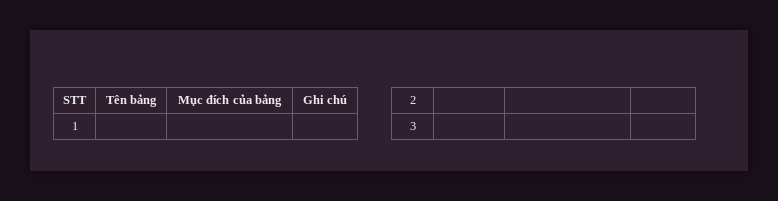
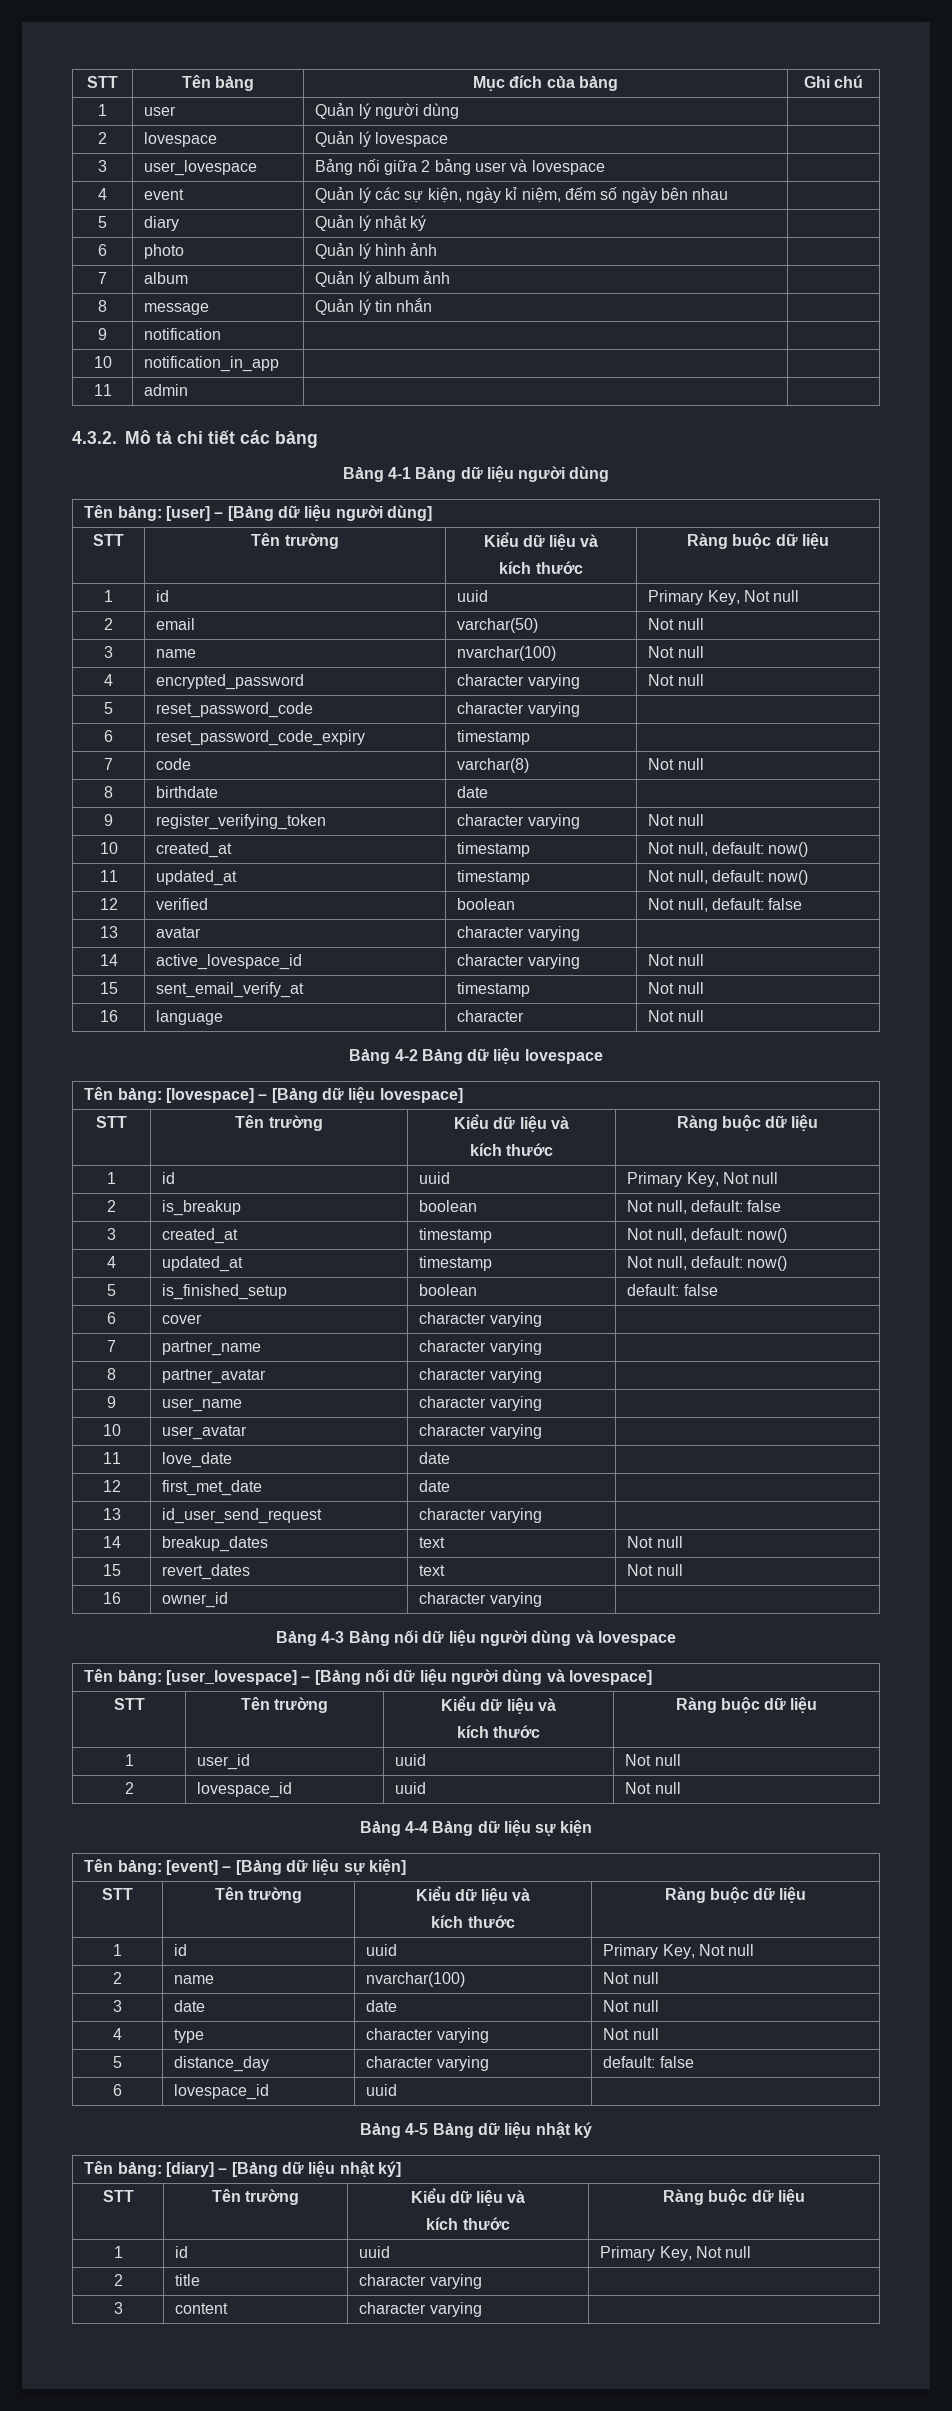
[409,96,416,104] [409,122,416,130] | | // 2 | | | // 3 | | -> [144,106,177,116] [315,103,460,119] [98,132,107,144] [144,132,218,147] [315,131,448,147] [98,160,107,172] [144,160,258,176] [315,159,605,175] [98,188,107,200] [144,189,185,200] [315,187,729,203] [98,216,107,228] [144,216,180,231] [315,215,427,231] [98,244,107,256] [144,244,185,259] [315,243,438,259] [98,272,107,284] [144,272,189,284] [315,271,451,287] [98,300,107,312] [144,303,210,315] [315,298,433,315] [98,328,107,340] [144,328,222,340] [93,356,112,368] [144,356,280,372] [93,384,112,396] [144,384,189,396] [72,430,318,448] [342,466,610,482] [84,505,432,521] [93,534,124,546] [251,533,339,549] [483,532,599,550] [499,561,583,574] [687,533,829,549] [104,590,113,602] [156,590,170,602] [457,590,489,602] [648,590,800,605] [104,618,113,630] [156,618,196,630] [457,618,539,633] [648,618,704,630] [104,646,113,658] [156,649,197,658] [457,646,557,661] [648,646,704,658] [104,674,113,686] [156,674,305,690] [457,674,580,689] [648,674,704,686] [104,702,113,714] [156,702,314,718] [457,702,580,717] [104,730,113,742] [156,730,366,746] [457,730,531,745] [104,758,113,770] [156,758,192,770] [457,758,530,773] [648,758,704,770] [104,786,113,798] [156,786,219,798] [457,786,489,798] [104,814,113,826] [156,814,327,830] [457,814,580,829] [648,814,704,826] [99,842,118,854] [156,842,233,858] [457,842,531,857] [648,842,809,857] [99,870,118,882] [156,870,238,886] [457,870,531,885] [648,870,809,885] [99,898,118,910] [156,898,209,910] [457,898,516,910] [648,898,803,912] [99,926,118,938] [156,927,202,938] [457,926,580,941] [99,954,118,966] [156,954,303,970] [457,954,580,969] [648,954,704,966] [99,982,118,994] [156,982,305,998] [457,982,531,997] [648,982,704,994] [99,1010,118,1022] [156,1010,224,1025] [457,1010,525,1022] [648,1010,704,1022] [349,1048,603,1064] [84,1087,463,1103] [96,1116,127,1128] [235,1115,323,1131] [454,1114,569,1132] [469,1143,554,1156] [676,1115,819,1131] [107,1172,116,1184] [162,1172,176,1184] [419,1172,451,1184] [627,1172,779,1187] [107,1200,116,1212] [162,1200,242,1216] [419,1200,478,1212] [627,1200,782,1214] [107,1228,116,1240] [162,1228,239,1244] [419,1228,493,1243] [627,1228,788,1243] [107,1256,116,1268] [162,1256,244,1272] [419,1256,493,1271] [627,1256,788,1271] [107,1284,116,1296] [162,1284,288,1300] [419,1284,478,1296] [627,1284,718,1296] [107,1312,116,1324] [162,1314,203,1324] [419,1312,542,1327] [107,1340,116,1352] [162,1341,262,1356] [419,1340,542,1355] [107,1368,116,1380] [162,1369,267,1384] [419,1368,542,1383] [107,1396,116,1408] [162,1398,243,1412] [419,1396,542,1411] [102,1424,121,1436] [162,1425,248,1440] [419,1424,542,1439] [102,1452,121,1464] [162,1452,233,1468] [419,1452,451,1464] [102,1480,121,1492] [162,1480,263,1496] [419,1480,451,1492] [102,1508,121,1520] [162,1508,323,1524] [419,1508,542,1523] [102,1536,121,1548] [162,1536,269,1552] [419,1537,446,1548] [627,1536,683,1548] [102,1564,121,1576] [162,1564,251,1580] [419,1565,446,1576] [627,1564,683,1576] [102,1592,121,1604] [162,1592,229,1608] [419,1592,542,1607] [276,1630,676,1646] [84,1669,652,1685] [113,1698,145,1710] [240,1697,329,1713] [441,1696,556,1714] [456,1725,541,1738] [675,1697,818,1713] [124,1754,134,1766] [197,1754,251,1770] [395,1754,427,1766] [625,1754,681,1766] [124,1782,134,1794] [197,1782,293,1798] [395,1782,427,1794] [625,1782,681,1794] [359,1820,593,1836] [84,1859,406,1875] [102,1888,133,1900] [214,1887,303,1903] [415,1886,531,1904] [431,1915,515,1928] [664,1887,807,1903] [113,1944,122,1956] [174,1944,188,1956] [366,1944,398,1956] [603,1944,755,1959] [113,1972,122,1984] [174,1975,215,1984] [366,1972,466,1987] [603,1972,659,1984] [113,2000,122,2012] [174,2000,206,2012] [366,2000,398,2012] [603,2000,659,2012] [113,2028,122,2040] [174,2029,205,2043] [366,2028,489,2043] [603,2028,659,2040] [113,2056,122,2068] [174,2056,270,2072] [366,2056,489,2071] [603,2056,694,2068] [113,2084,122,2096] [174,2084,270,2100] [366,2084,398,2096] [360,2122,592,2138] [84,2161,401,2177] [102,2190,134,2202] [211,2189,300,2205] [410,2188,526,2206] [426,2217,510,2230] [663,2189,805,2205] [113,2246,123,2258] [175,2246,189,2258] [359,2246,391,2258] [600,2246,752,2261] [113,2274,123,2286] [175,2274,201,2286] [359,2274,482,2289] [113,2302,123,2314] [175,2303,229,2314] [359,2302,482,2317] user | Quản lý người dùng | // 2 | lovespace | Quản lý lovespace | // 3 | user_lovespace | Bảng nối giữa 2 bảng user và lovespace | // 4 | event | Quản lý các sự kiện, ngày kỉ niệm, đếm số ngày bên nhau | // 5 | diary | Quản lý nhật ký | // 6 | photo | Quản lý hình ảnh | // 7 | album | Quản lý album ảnh | // 8 | message | Quản lý tin nhắn | // 9 | notification | | // 10 | notification_in_app | | // 11 | admin | | // 4.3.2. Mô tả chi tiết các bảng // Bảng 4-1 Bảng dữ liệu người dùng // Tên bảng: [user] – [Bảng dữ liệu người dùng] // STT | Tên trường | Kiểu dữ liệu và // kích thước | Ràng buộc dữ liệu // 1 | id | uuid | Primary Key, Not null // 2 | email | varchar(50) | Not null // 3 | name | nvarchar(100) | Not null // 4 | encrypted_password | character varying | Not null // 5 | reset_password_code | character varying | // 6 | reset_password_code_expiry | timestamp | // 7 | code | varchar(8) | Not null // 8 | birthdate | date | // 9 | register_verifying_token | character varying | Not null // 10 | created_at | timestamp | Not null, default: now() // 11 | updated_at | timestamp | Not null, default: now() // 12 | verified | boolean | Not null, default: false // 13 | avatar | character varying | // 14 | active_lovespace_id | character varying | Not null // 15 | sent_email_verify_at | timestamp | Not null // 16 | language | character | Not null // Bảng 4-2 Bảng dữ liệu lovespace // Tên bảng: [lovespace] – [Bảng dữ liệu lovespace] // STT | Tên trường | Kiểu dữ liệu và // kích thước | Ràng buộc dữ liệu // 1 | id | uuid | Primary Key, Not null // 2 | is_breakup | boolean | Not null, default: false // 3 | created_at | timestamp | Not null, default: now() // 4 | updated_at | timestamp | Not null, default: now() // 5 | is_finished_setup | boolean | default: false // 6 | cover | character varying | // 7 | partner_name | character varying | // 8 | partner_avatar | character varying | // 9 | user_name | character varying | // 10 | user_avatar | character varying | // 11 | love_date | date | // 12 | first_met_date | date | // 13 | id_user_send_request | character varying | // 14 | breakup_dates | text | Not null // 15 | revert_dates | text | Not null // 16 | owner_id | character varying | // Bảng 4-3 Bảng nối dữ liệu người dùng và lovespace // Tên bảng: [user_lovespace] – [Bảng nối dữ liệu người dùng và lovespace] // STT | Tên trường | Kiểu dữ liệu và // kích thước | Ràng buộc dữ liệu // 1 | user_id | uuid | Not null // 2 | lovespace_id | uuid | Not null // Bảng 4-4 Bảng dữ liệu sự kiện // Tên bảng: [event] – [Bảng dữ liệu sự kiện] // STT | Tên trường | Kiểu dữ liệu và // kích thước | Ràng buộc dữ liệu // 1 | id | uuid | Primary Key, Not null // 2 | name | nvarchar(100) | Not null // 3 | date | date | Not null // 4 | type | character varying | Not null // 5 | distance_day | character varying | default: false // 6 | lovespace_id | uuid | // Bảng 4-5 Bảng dữ liệu nhật ký // Tên bảng: [diary] – [Bảng dữ liệu nhật ký] // STT | Tên trường | Kiểu dữ liệu và // kích thước | Ràng buộc dữ liệu // 1 | id | uuid | Primary Key, Not null // 2 | title | character varying | // 3 | content | character varying

